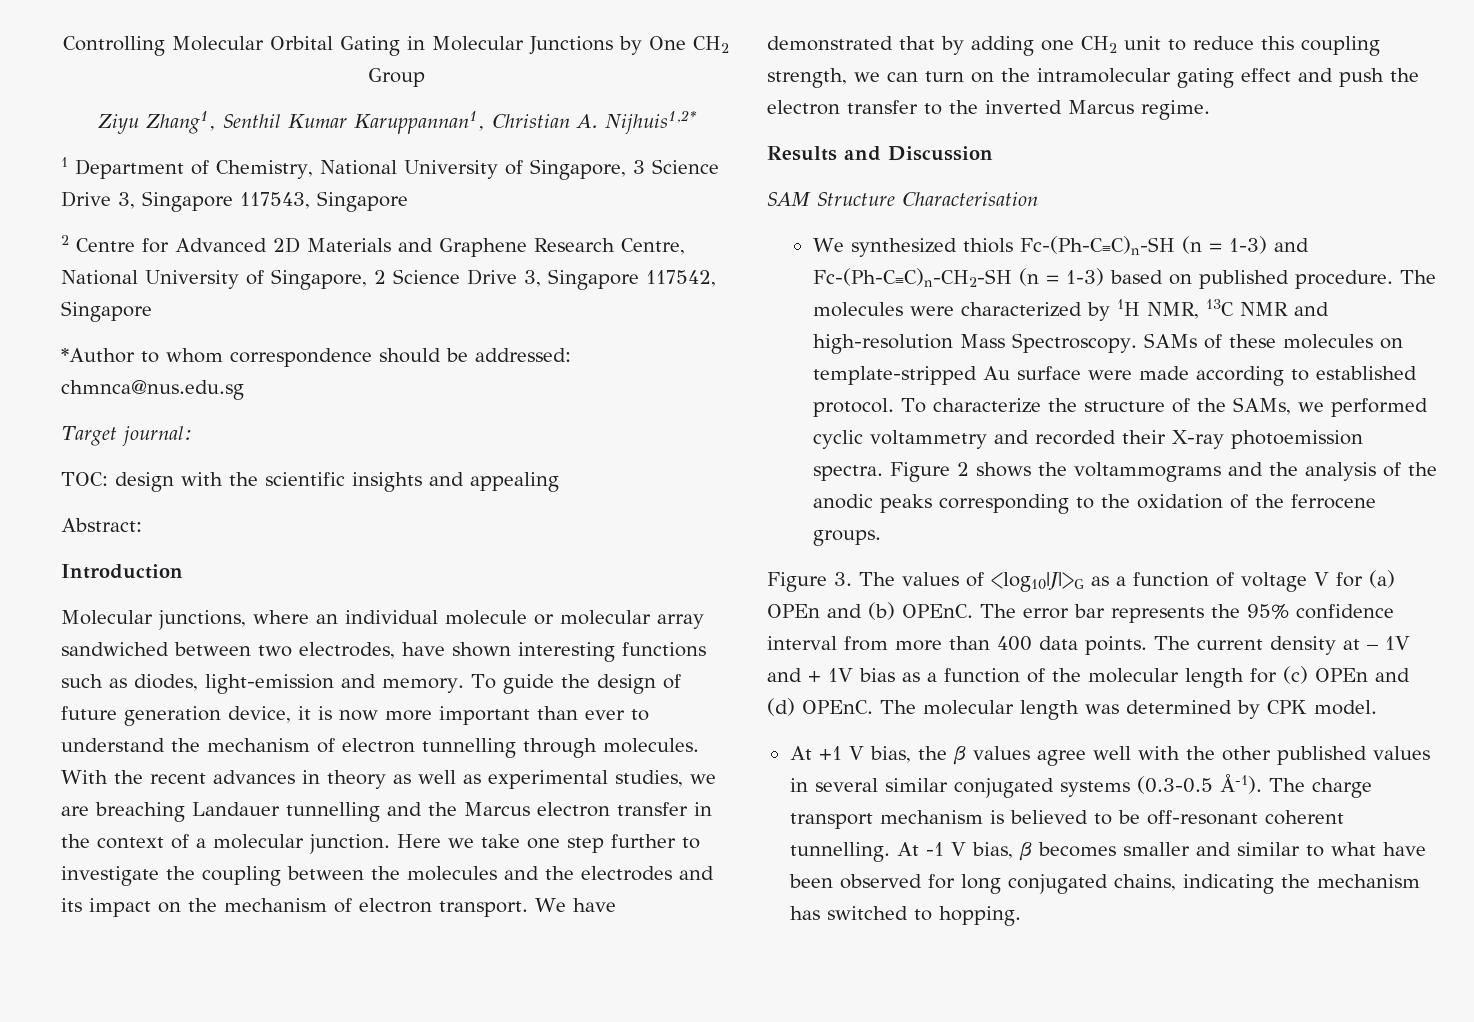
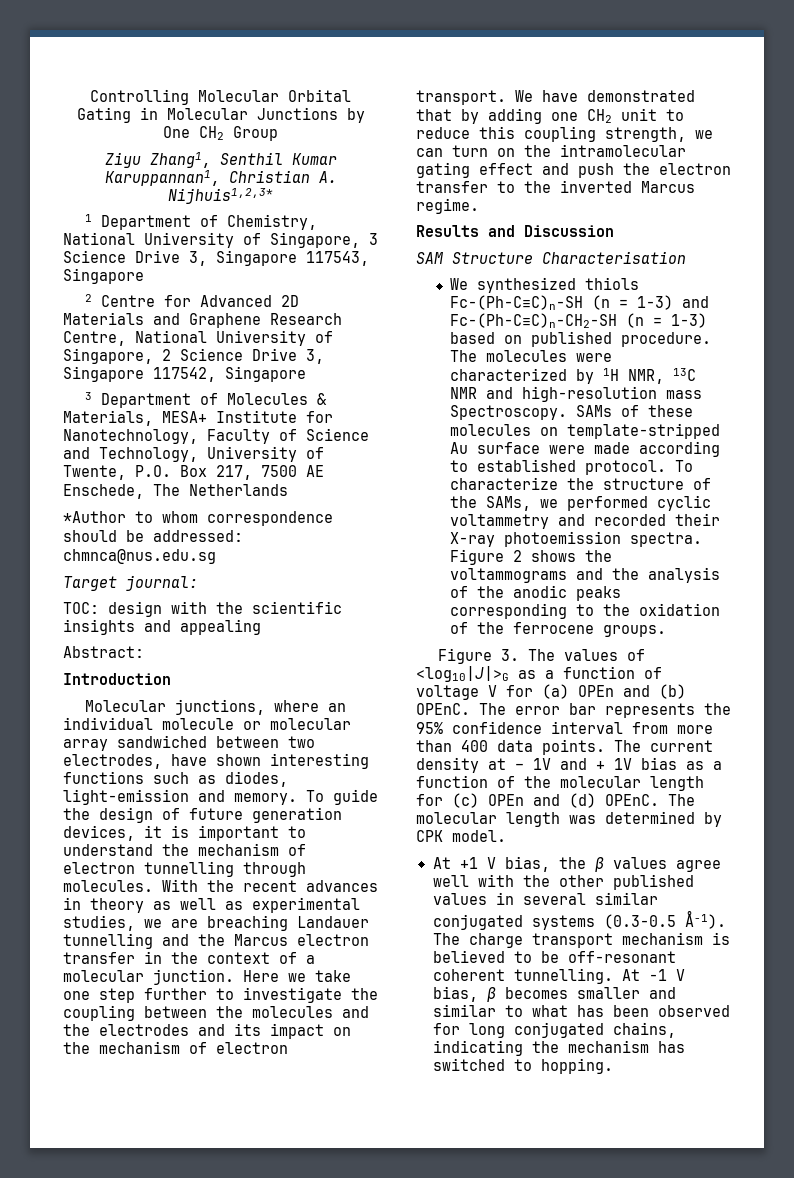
[604,110,697,134] Nijhuis1,2* -> [168,188,273,204] Nijhuis1,2,3*
(152, 311) none -> [84,392,327,408] [63,410,333,426] [63,428,369,444] [63,446,324,462] [63,465,324,480] [63,484,288,499] // 3 Department of Molecules & Materials, MESA+ Institute for Nanotechnology, Faculty of Science and Technology, University of Twente, P.O. Box 217, 7500 AE Enschede, The Netherlands
[228,706,291,723] device, -> [63,825,135,841] devices,
[339,706,625,725] now more important than ever -> [198,825,279,841] important
[959,334,1005,348] Mass -> [666,390,703,399] mass
[1382,842,1426,856] have -> [576,1005,604,1017] has

